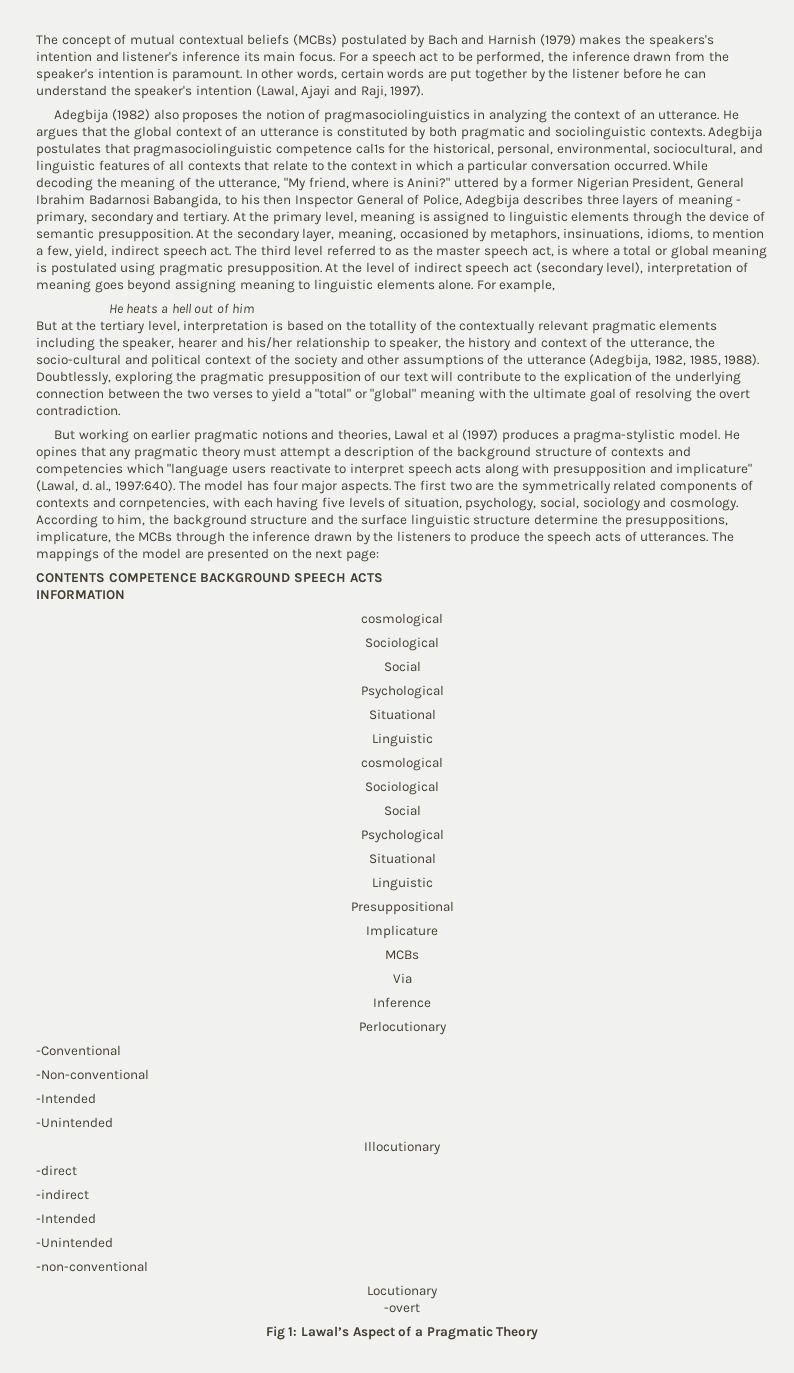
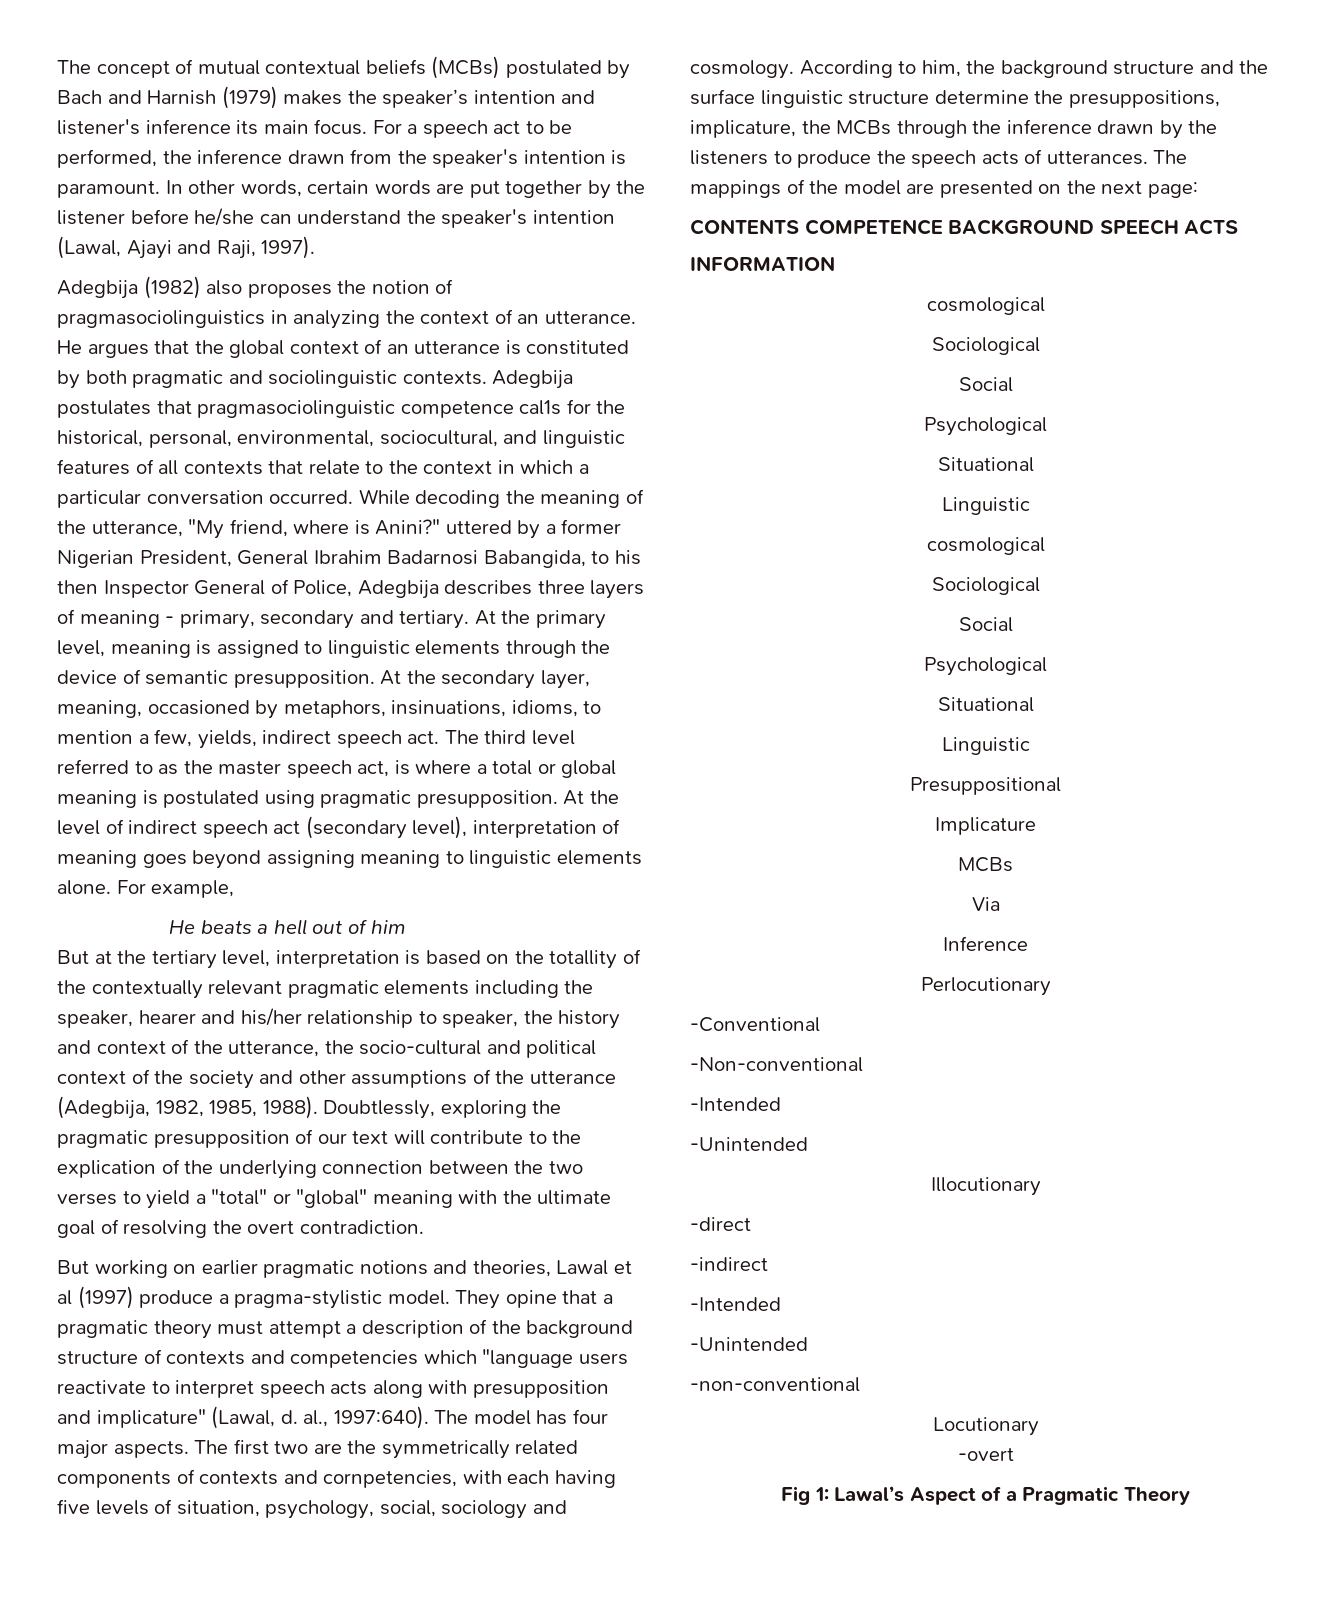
[648,34,714,48] speakers's -> [382,89,469,108] speaker’s
[665,68,681,79] he -> [194,208,255,226] he/she
[74,245,108,259] yield, -> [197,730,257,749] yields,
[126,303,158,314] heats -> [200,920,252,934] beats
[502,429,560,443] produces -> [139,1290,214,1308] produce
[723,430,740,440] [36,446,132,460] He opines that any -> [455,1290,613,1309] They opine that a

